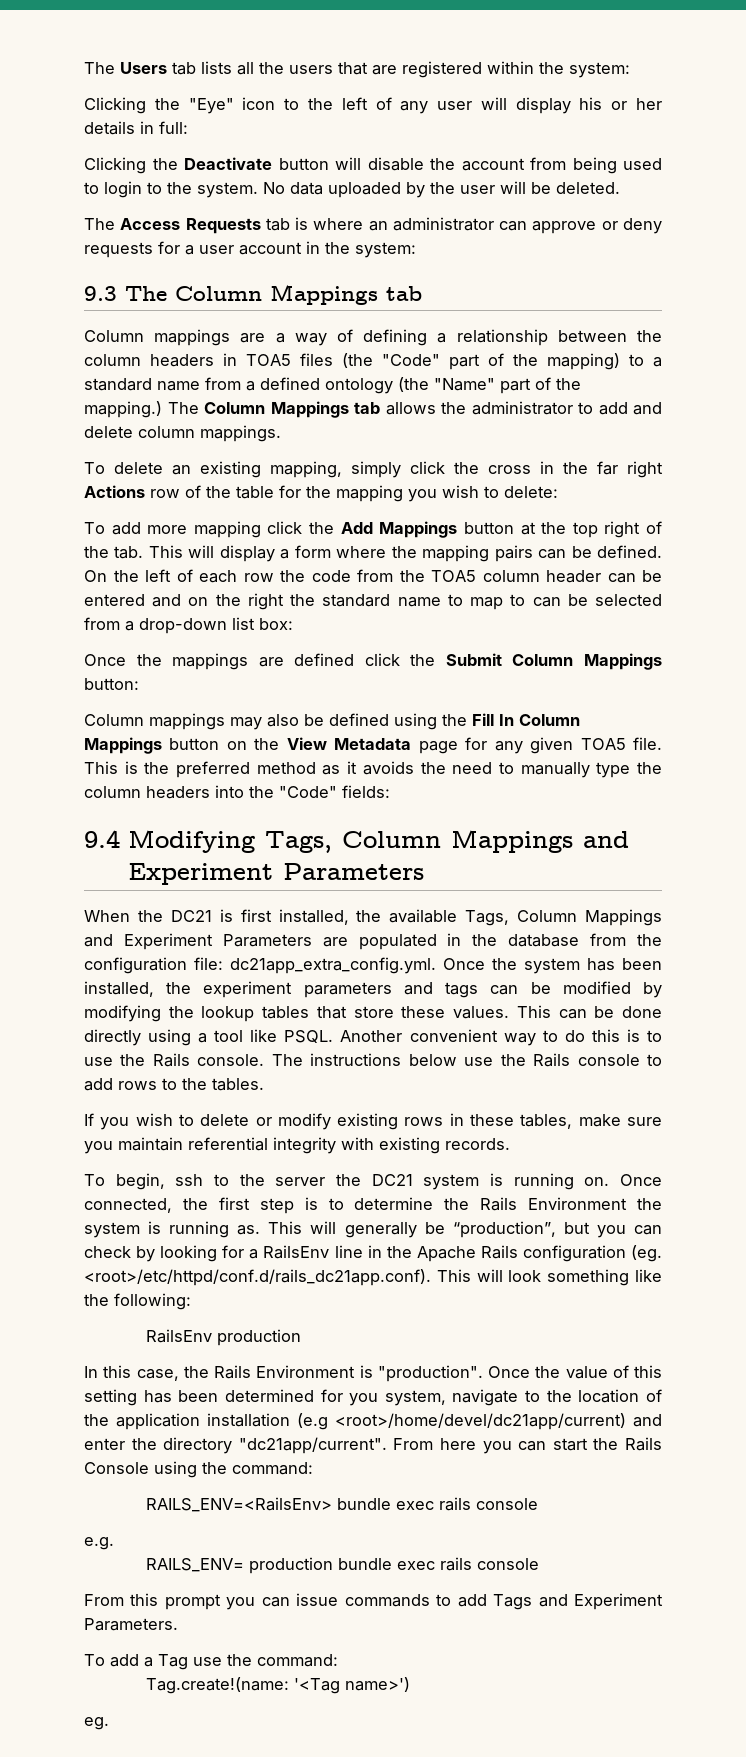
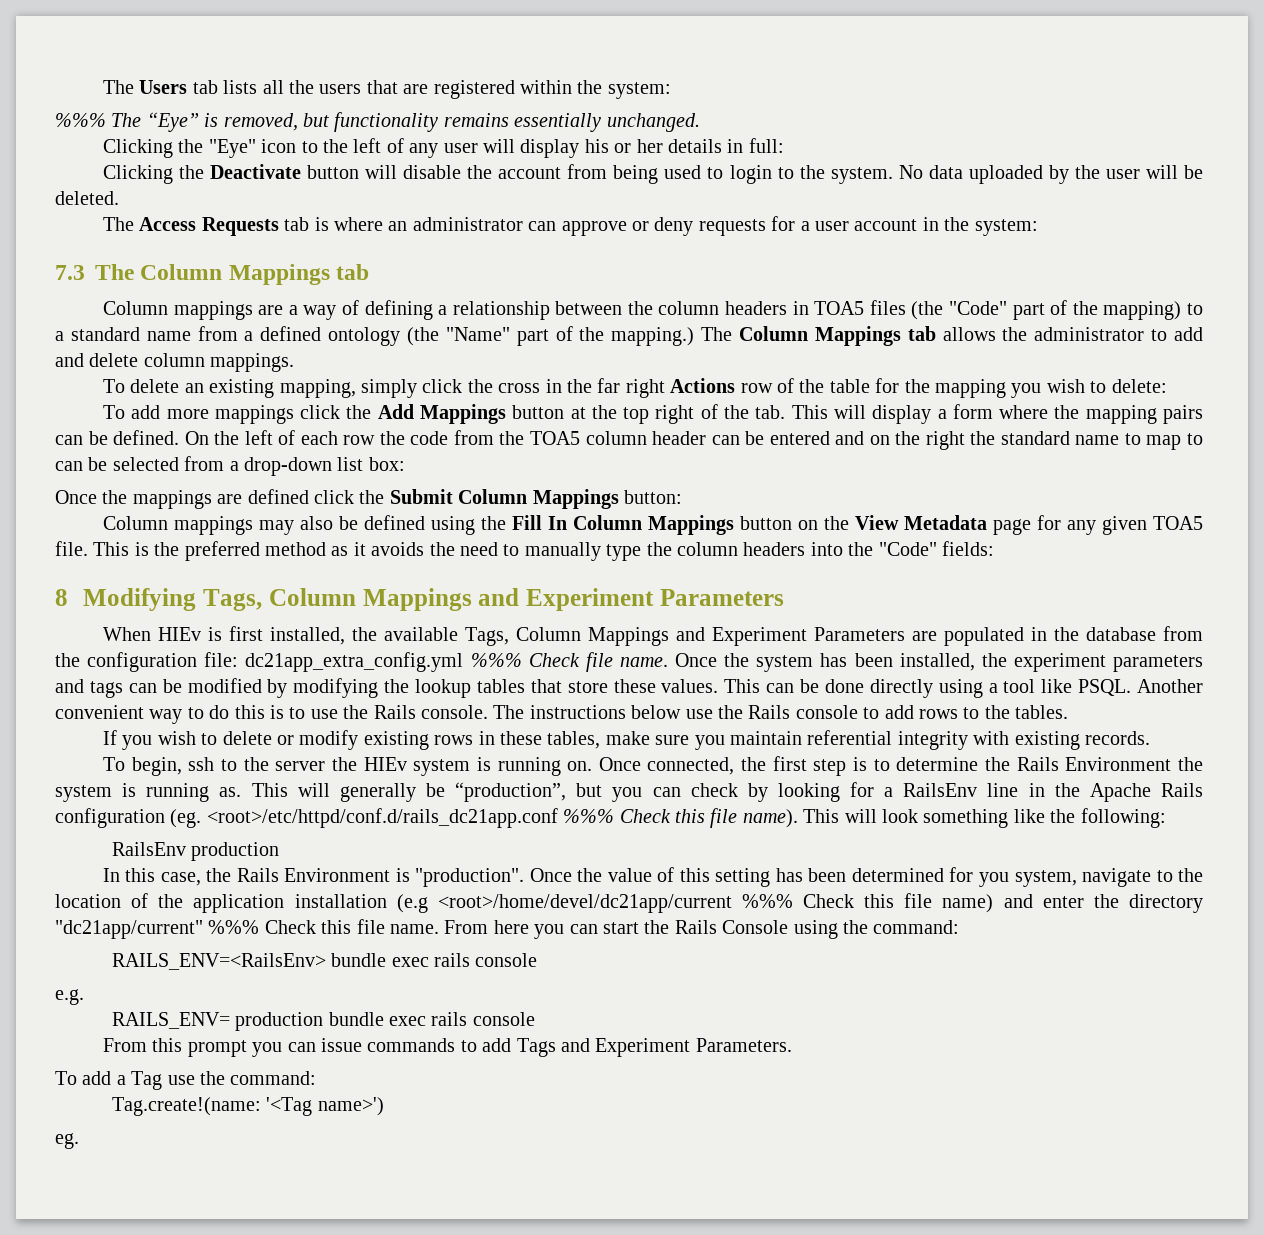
(630, 70) none -> [55,112,700,132] // %%% The “Eye” is removed, but functionality remains essentially unchanged.
[84,286,117,301] 9.3 -> [55,265,85,280] 7.3
[193,521,261,538] mapping -> [214,405,294,424] mappings
[84,830,120,848] 9.4 -> [55,589,68,606] 8
[137,910,212,922] the DC21 -> [157,627,201,641] HIEv
[230,957,436,974] dc21app_extra_config.yml. -> [245,652,668,672] dc21app_extra_config.yml %%% Check file name.
[371,1174,413,1186] DC21 -> [363,757,407,771] HIEv
[84,1269,431,1286] <root>/etc/httpd/conf.d/rails_dc21app.conf). -> [206,808,798,828] <root>/etc/httpd/conf.d/rails_dc21app.conf %%% Check this file name).
[335,1413,662,1430] [84,1437,387,1454] <root>/home/devel/dc21app/current) and enter the directory "dc21app/current". -> [437,893,1203,913] [55,919,439,939] <root>/home/devel/dc21app/current %%% Check this file name) and enter the directory "dc21app/current" %%% Check this file name.

